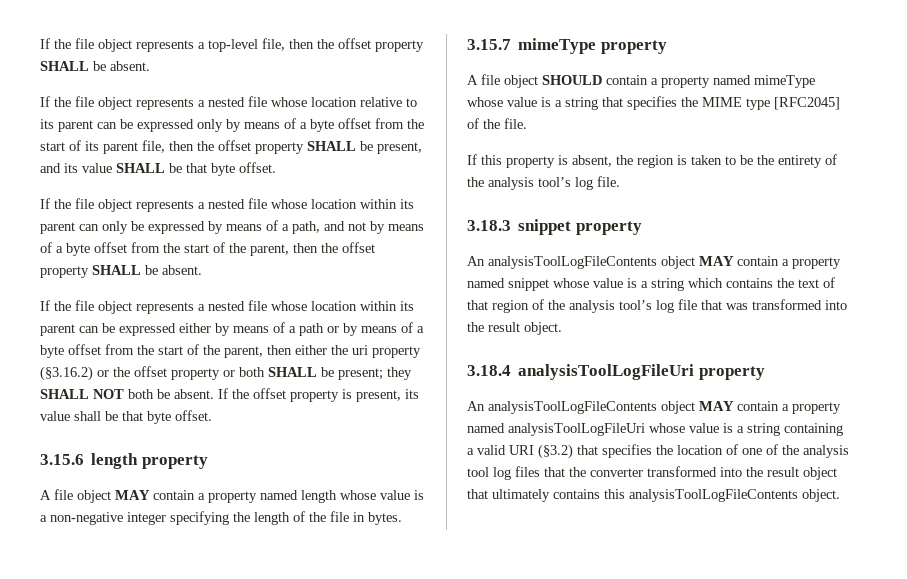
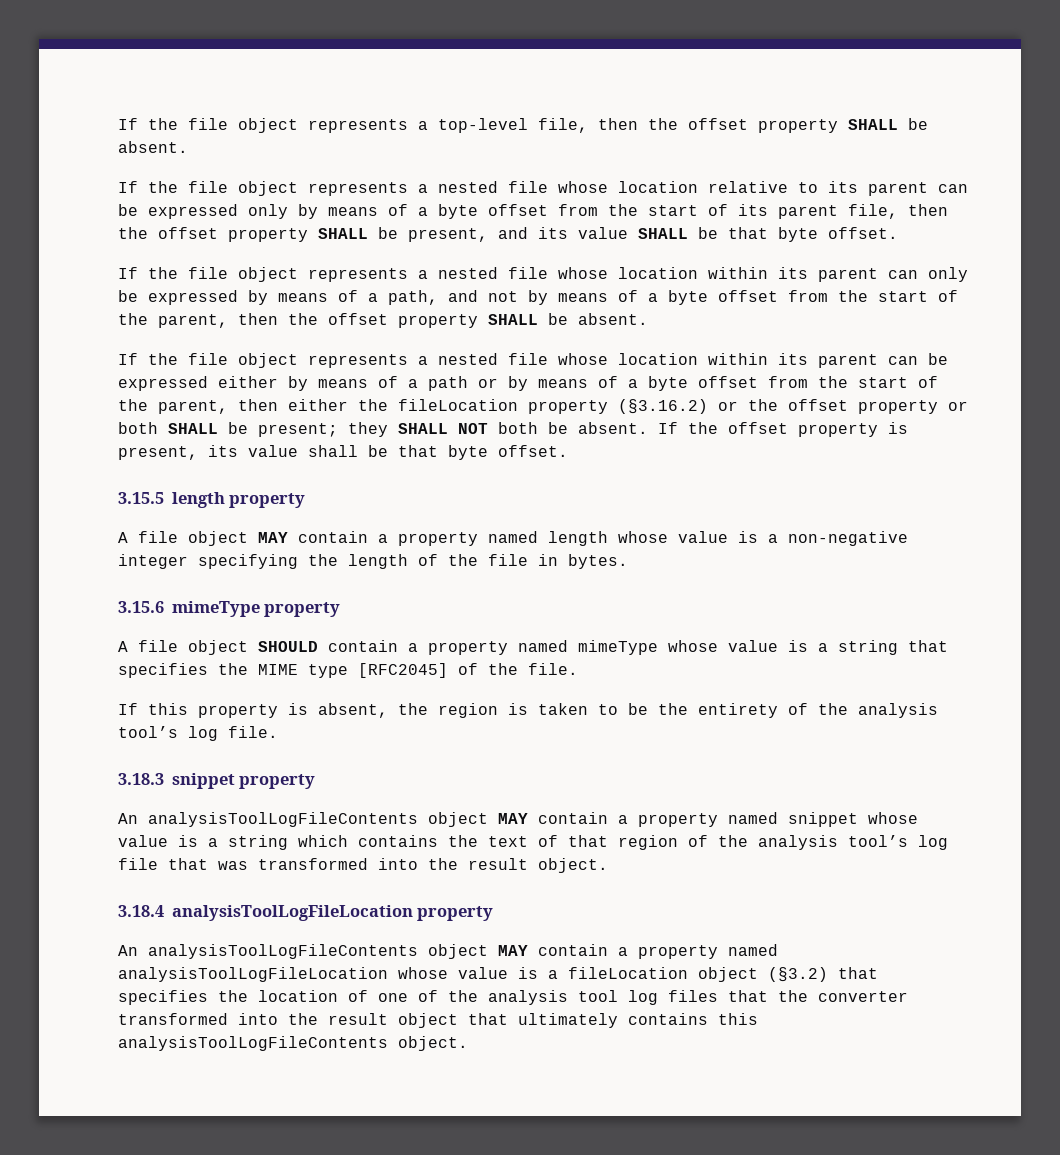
[352,345,368,355] uri -> [398,399,518,411] fileLocation
[40,454,84,465] 3.15.6 -> [118,492,164,504] 3.15.5
[467,39,511,50] 3.15.7 -> [118,601,164,613] 3.15.6
[518,364,765,380] [467,401,841,414] [467,423,843,436] [467,445,534,455] analysisToolLogFileUri property // An analysisToolLogFileContents object MAY contain a property named analysisToolLogFileUri whose value is a string containing a valid URI -> [172,905,494,921] [118,944,778,959] [118,967,758,982] analysisToolLogFileLocation property // An analysisToolLogFileContents object MAY contain a property named analysisToolLogFileLocation whose value is a fileLocation object

